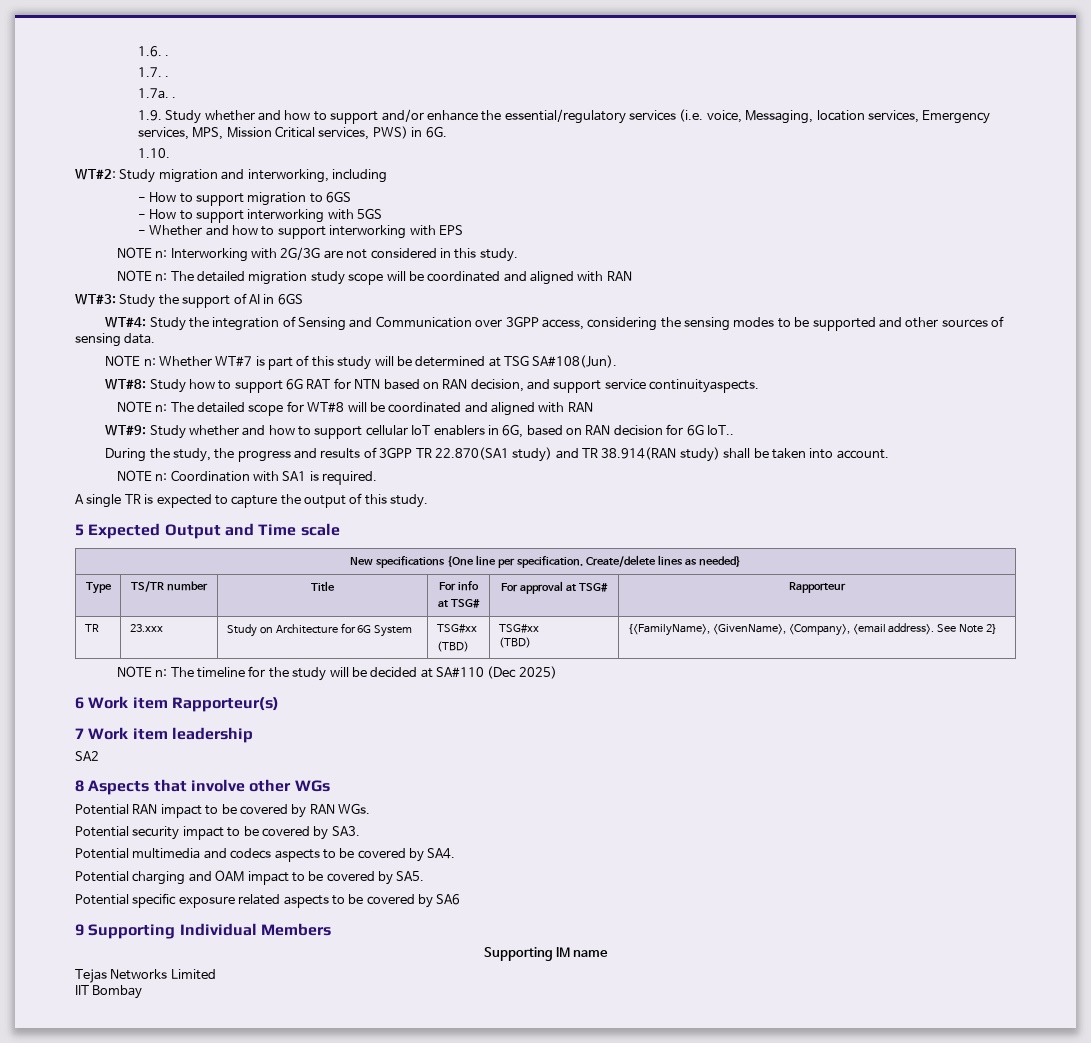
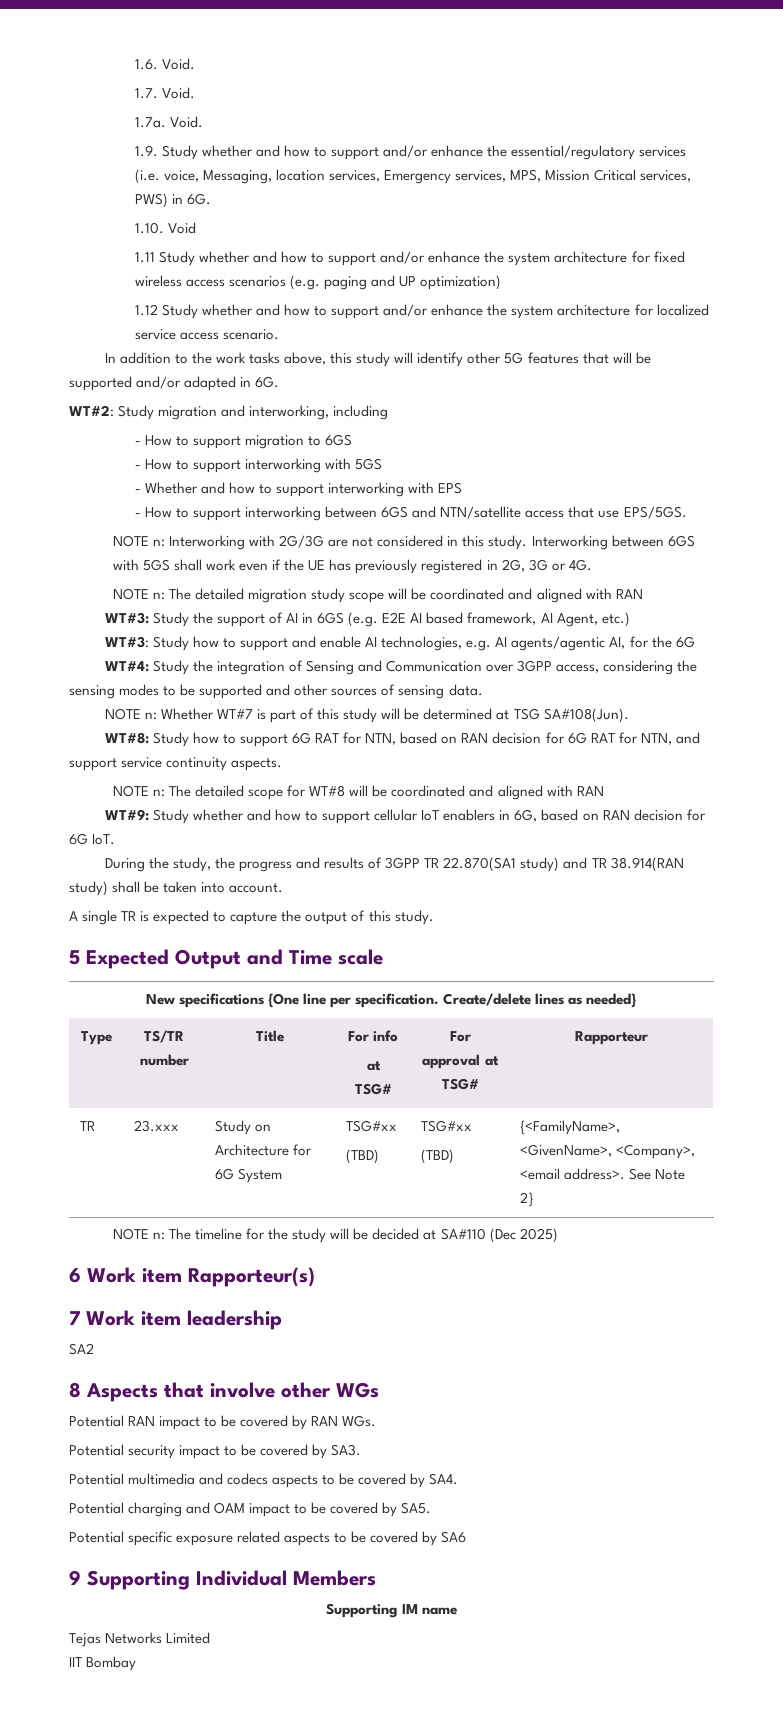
[165,55,170,56] . -> [161,58,195,70] Void.
[165,76,170,77] . -> [161,87,195,99] Void.
[172,97,177,98] . -> [169,116,203,128] Void.
(170, 153) none -> [167,222,196,234] [134,251,685,266] [134,275,502,290] [134,304,709,319] [134,329,280,340] [104,352,651,367] [69,376,280,391] Void // 1.11 Study whether and how to support and/or enhance the system architecture for fixed wireless access scenarios (e.g. paging and UP optimization) // 1.12 Study whether and how to support and/or enhance the system architecture for localized service access scenario. // In addition to the work tasks above, this study will identify other 5G features that will be supported and/or adapted in 6G.
(463, 230) none -> [134,506,687,521] // - How to support interworking between 6GS and NTN/satellite access that use EPS/5GS.
(518, 255) none -> [531,535,695,550] [112,559,592,574] Interworking between 6GS with 5GS shall work even if the UE has previously registered in 2G, 3G or 4G.
(303, 299) none -> [348,612,630,627] [104,636,695,651] (e.g. E2E AI based framework, AI Agent, etc.) // WT#3: Study how to support and enable AI technologies, e.g. AI agents/agentic AI, for the 6G
[354,379,524,392] NTN based on RAN decision, -> [365,732,672,745] NTN, based on RAN decision for 6G RAT for NTN,
[649,379,760,393] continuityaspects. -> [166,757,283,771] continuity aspects.
[706,425,734,435] IoT.. -> [92,834,116,845] IoT.
[116,470,378,485] // NOTE n: Coordination with SA1 is required. -> (284, 888) none

